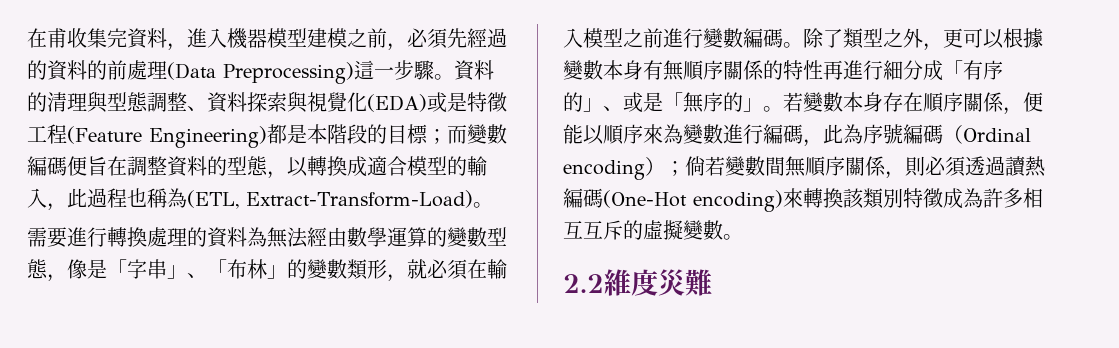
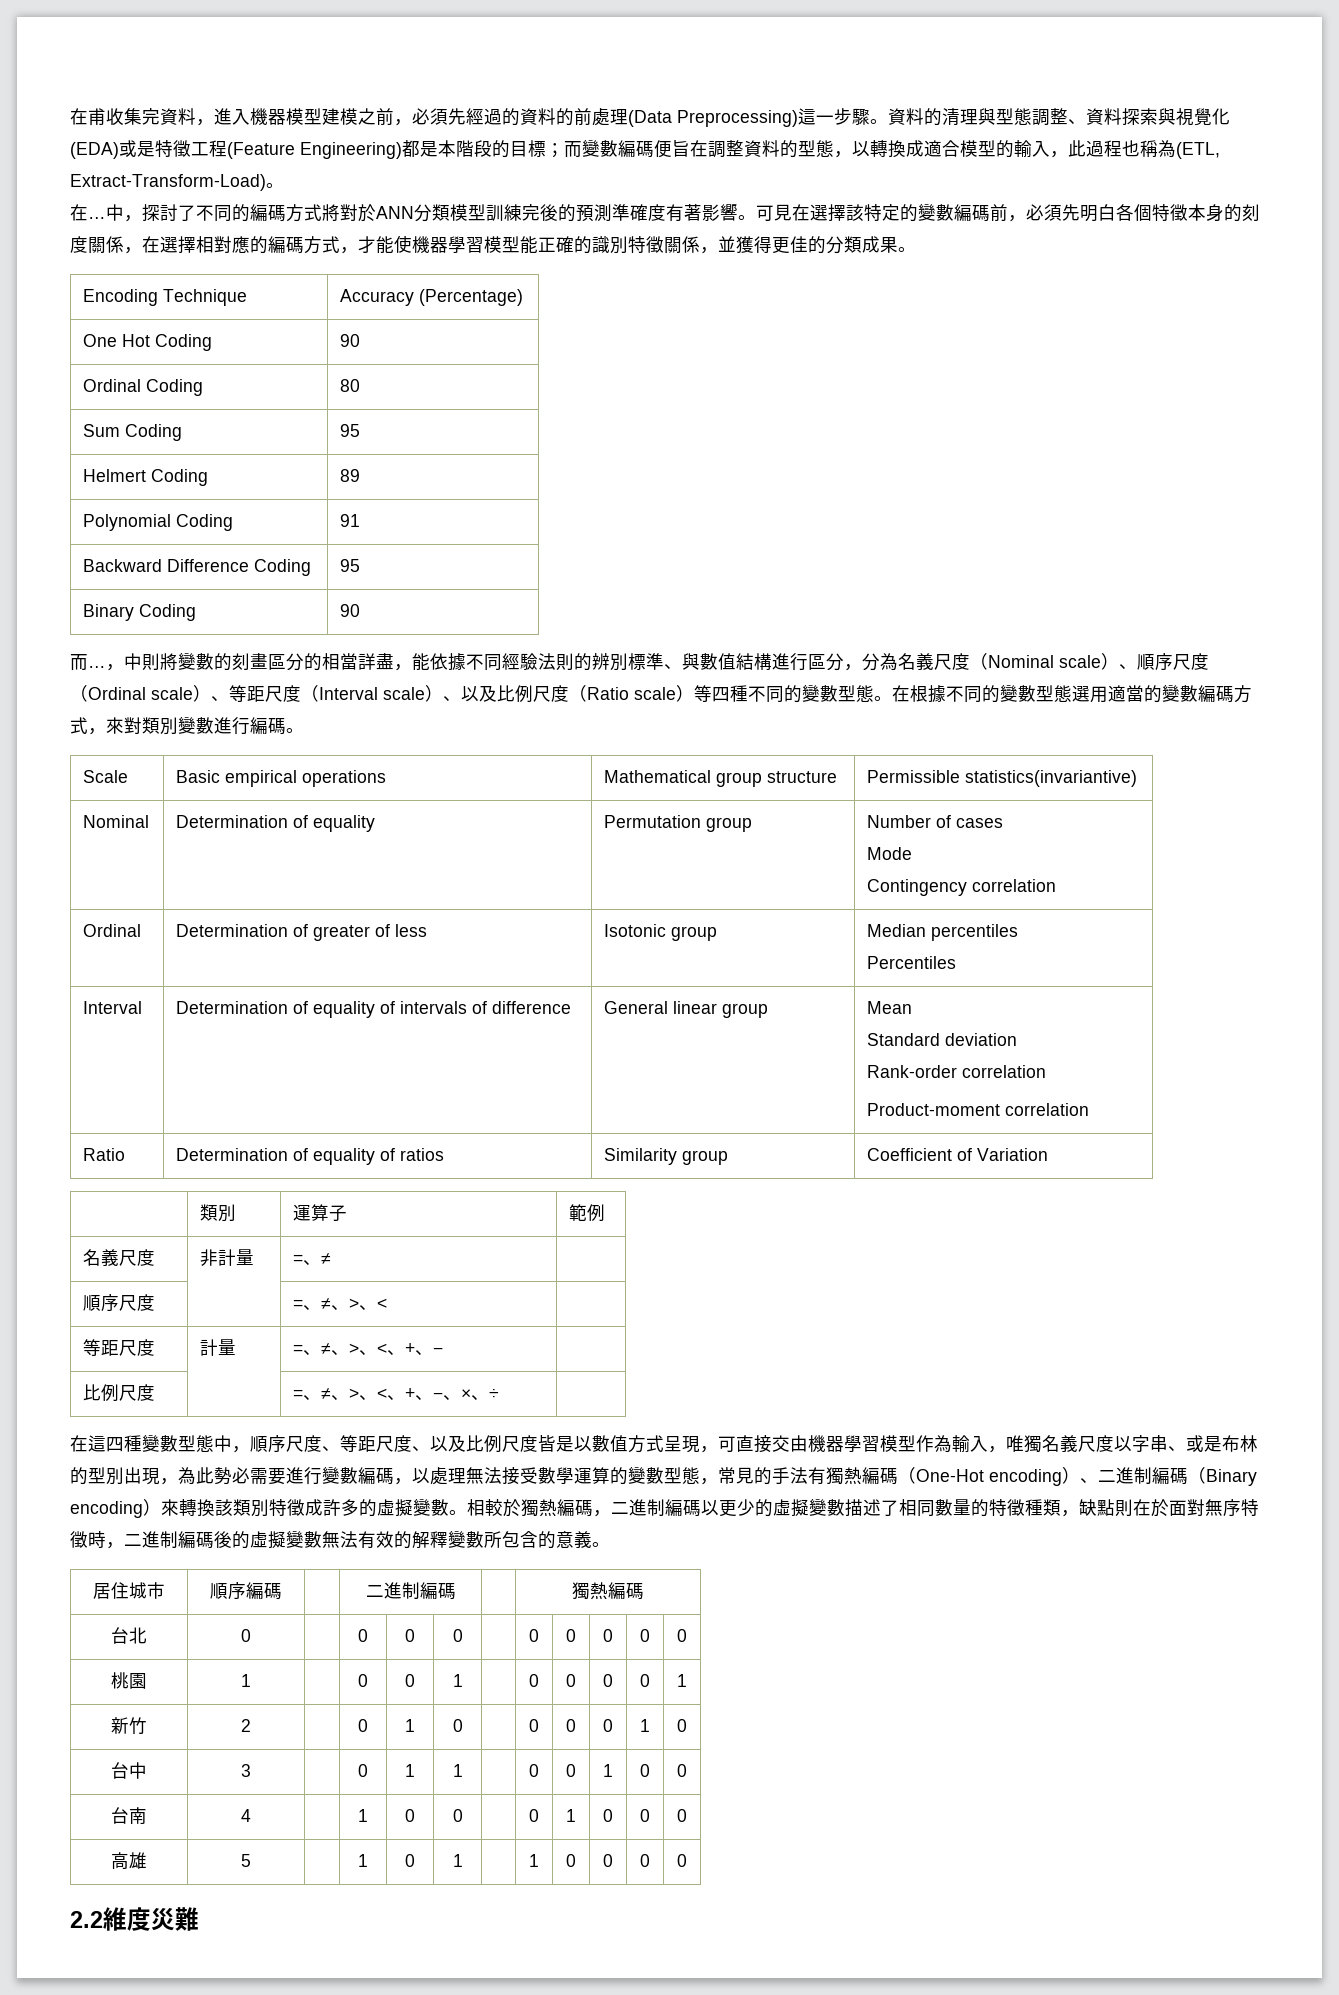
[27,227,347,248] 需要進行轉換處理的資料為無法經由 -> [70,203,1260,222] [70,235,916,254] [83,289,248,306] [340,289,524,306] [83,334,213,351] [340,334,361,347] [83,379,204,396] [340,379,361,392] [83,424,183,441] [340,424,361,437] [83,469,209,486] [340,469,361,482] [83,514,234,531] [340,514,361,527] [83,559,312,576] [340,559,361,572] [83,604,197,621] [340,604,361,617] [70,652,1209,671] [70,684,1252,703] [70,716,304,735] [83,770,129,783] [176,770,387,787] [604,770,838,787] [867,770,1138,787] [83,815,150,828] [176,815,376,832] [604,815,753,832] [867,815,1004,828] [867,847,913,860] [867,879,1057,896] [83,924,142,937] [176,924,428,941] [604,924,718,941] [867,924,1019,941] [867,956,957,969] [83,1001,143,1014] [176,1001,572,1018] [604,1001,769,1018] [867,1001,913,1014] [867,1033,1018,1046] [867,1065,1047,1078] [867,1103,1090,1116] [83,1148,126,1161] [176,1148,445,1165] [604,1148,729,1165] [867,1148,1049,1161] [200,1204,237,1222] [293,1204,348,1222] [569,1204,606,1222] [83,1249,156,1266] [200,1249,255,1266] [293,1253,332,1265] [83,1294,156,1312] [293,1298,388,1310] [83,1339,156,1356] [200,1339,237,1356] [293,1343,444,1355] [83,1384,156,1402] [293,1388,500,1400] [70,1434,1258,1453] [70,1466,538,1485] 在…中，探討了不同的編碼方式將對於ANN分類模型訓練完後的預測準確度有著影響。可見在選擇該特定的變數編碼前，必須先明白各個特徵本身的刻度關係，在選擇相對應的編碼方式，才能使機器學習模型能正確的識別特徵關係，並獲得更佳的分類成果。 // Encoding Technique | Accuracy (Percentage) // One Hot Coding | 90 // Ordinal Coding | 80 // Sum Coding | 95 // Helmert Coding | 89 // Polynomial Coding | 91 // Backward Difference Coding | 95 // Binary Coding | 90 // 而…，中則將變數的刻畫區分的相當詳盡，能依據不同經驗法則的辨別標準、與數值結構進行區分，分為名義尺度（Nominal scale）、順序尺度（Ordinal scale）、等距尺度（Interval scale）、以及比例尺度（Ratio scale）等四種不同的變數型態。在根據不同的變數型態選用適當的變數編碼方式，來對類別變數進行編碼。 // Scale | Basic empirical operations | Mathematical group structure | Permissible statistics(invariantive) // Nominal | Determination of equality | Permutation group | Number of cases // Mode // Contingency correlation // Ordinal | Determination of greater of less | Isotonic group | Median percentiles // Percentiles // Interval | Determination of equality of intervals of difference | General linear group | Mean // Standard deviation // Rank-order correlation // Product-moment correlation // Ratio | Determination of equality of ratios | Similarity group | Coefficient of Variation // | 類別 | 運算子 | 範例 // 名義尺度 | 非計量 | =、≠ | // 順序尺度 | | =、≠、>、< | // 等距尺度 | 計量 | =、≠、>、<、+、− | // 比例尺度 | | =、≠、>、<、+、−、×、÷ | // 在這四種變數型態中，順序尺度、等距尺度、以及比例尺度皆是以數值方式呈現，可直接交由機器學習模型作為輸入，唯獨名義尺度以字串、或是布林的型別出現，為此勢必需要進行變數編碼，以處理無法接受
[67,259,507,282] [563,28,1043,51] [563,60,1003,81] [563,92,1043,115] [563,124,1031,147] [563,156,1046,180] [563,188,783,212] 像是「字串」、「布林」的變數類形，就必須在輸入模型之前進行變數編碼。除了類型之外，更可以根據變數本身有無順序關係的特性再進行細分成「有序的」、或是「無序的」。若變數本身存在順序關係，便能以順序來為變數進行編碼，此為序號編碼（Ordinal encoding）；倘若變數間無順序關係，則必須透過讀熱編碼(One-Hot encoding) -> [718,1467,1257,1486] [70,1499,161,1518] 常見的手法有獨熱編碼（One-Hot encoding）、二進制編碼（Binary encoding）
[963,188,1043,208] [563,220,623,240] 為許多相互互斥 -> [323,1499,359,1516] 許多
(743, 237) none -> [467,1498,1259,1517] [70,1530,610,1549] [93,1582,165,1599] [210,1582,282,1600] [365,1582,456,1600] [572,1582,644,1600] [111,1627,147,1644] [241,1629,251,1642] [358,1629,368,1642] [405,1629,415,1642] [452,1629,463,1642] [529,1629,539,1642] [566,1629,576,1642] [603,1629,613,1642] [640,1629,650,1642] [677,1629,687,1642] [111,1672,147,1689] [241,1674,251,1687] [358,1674,368,1687] [405,1674,415,1687] [452,1674,463,1687] [529,1674,539,1687] [566,1674,576,1687] [603,1674,613,1687] [640,1674,650,1687] [677,1674,687,1687] [111,1717,147,1735] [241,1719,251,1732] [358,1719,368,1732] [405,1719,415,1732] [452,1719,463,1732] [529,1719,539,1732] [566,1719,576,1732] [603,1719,613,1732] [640,1719,650,1732] [677,1719,687,1732] [111,1762,147,1779] [241,1764,251,1777] [358,1764,368,1777] [405,1764,415,1777] [452,1764,463,1777] [529,1764,539,1777] [566,1764,576,1777] [603,1764,613,1777] [640,1764,650,1777] [677,1764,687,1777] [111,1807,147,1824] [241,1809,251,1822] [358,1809,368,1822] [405,1809,415,1822] [452,1809,463,1822] [529,1809,539,1822] [566,1809,576,1822] [603,1809,613,1822] [640,1809,650,1822] [677,1809,687,1822] [111,1852,147,1870] [241,1854,251,1867] [358,1854,368,1867] [405,1854,415,1867] [452,1854,463,1867] [529,1854,539,1867] [566,1854,576,1867] [603,1854,613,1867] [640,1854,650,1867] [677,1854,687,1867] 相較於獨熱編碼，二進制編碼以更少的虛擬變數描述了相同數量的特徵種類，缺點則在於面對無序特徵時，二進制編碼後的虛擬變數無法有效的解釋變數所包含的意義。 // 居住城市 | 順序編碼 | | 二進制編碼 | | 獨熱編碼 // 台北 | 0 | | 0 | 0 | 0 | | 0 | 0 | 0 | 0 | 0 // 桃園 | 1 | | 0 | 0 | 1 | | 0 | 0 | 0 | 0 | 1 // 新竹 | 2 | | 0 | 1 | 0 | | 0 | 0 | 0 | 1 | 0 // 台中 | 3 | | 0 | 1 | 1 | | 0 | 0 | 1 | 0 | 0 // 台南 | 4 | | 1 | 0 | 0 | | 0 | 1 | 0 | 0 | 0 // 高雄 | 5 | | 1 | 0 | 1 | | 1 | 0 | 0 | 0 | 0

